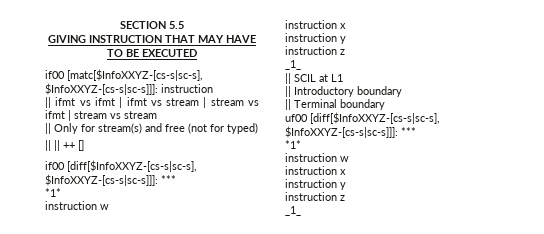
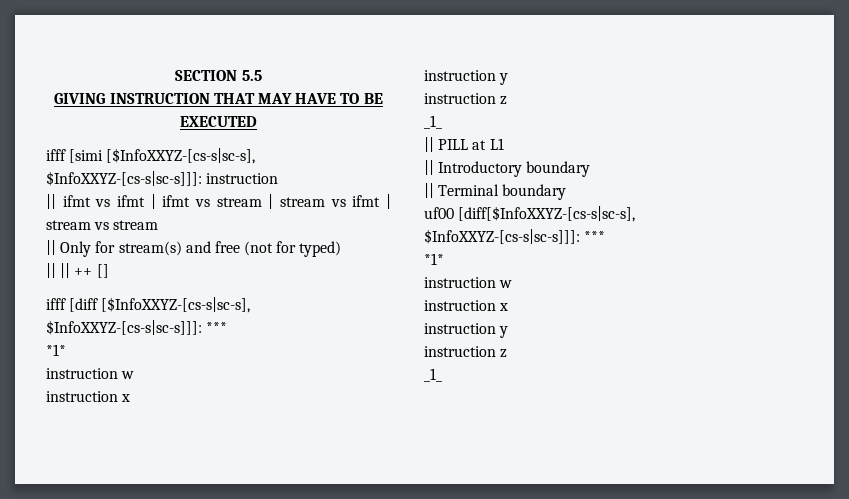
[45,69,203,81] if00 [matc[$InfoXXYZ-[cs-s|sc-s], -> [46,148,256,164] ifff [simi [$InfoXXYZ-[cs-s|sc-s],
[45,160,197,172] if00 [diff[$InfoXXYZ-[cs-s|sc-s], -> [46,297,251,313] ifff [diff [$InfoXXYZ-[cs-s|sc-s],
[294,74,316,82] SCIL -> [438,139,469,150] PILL

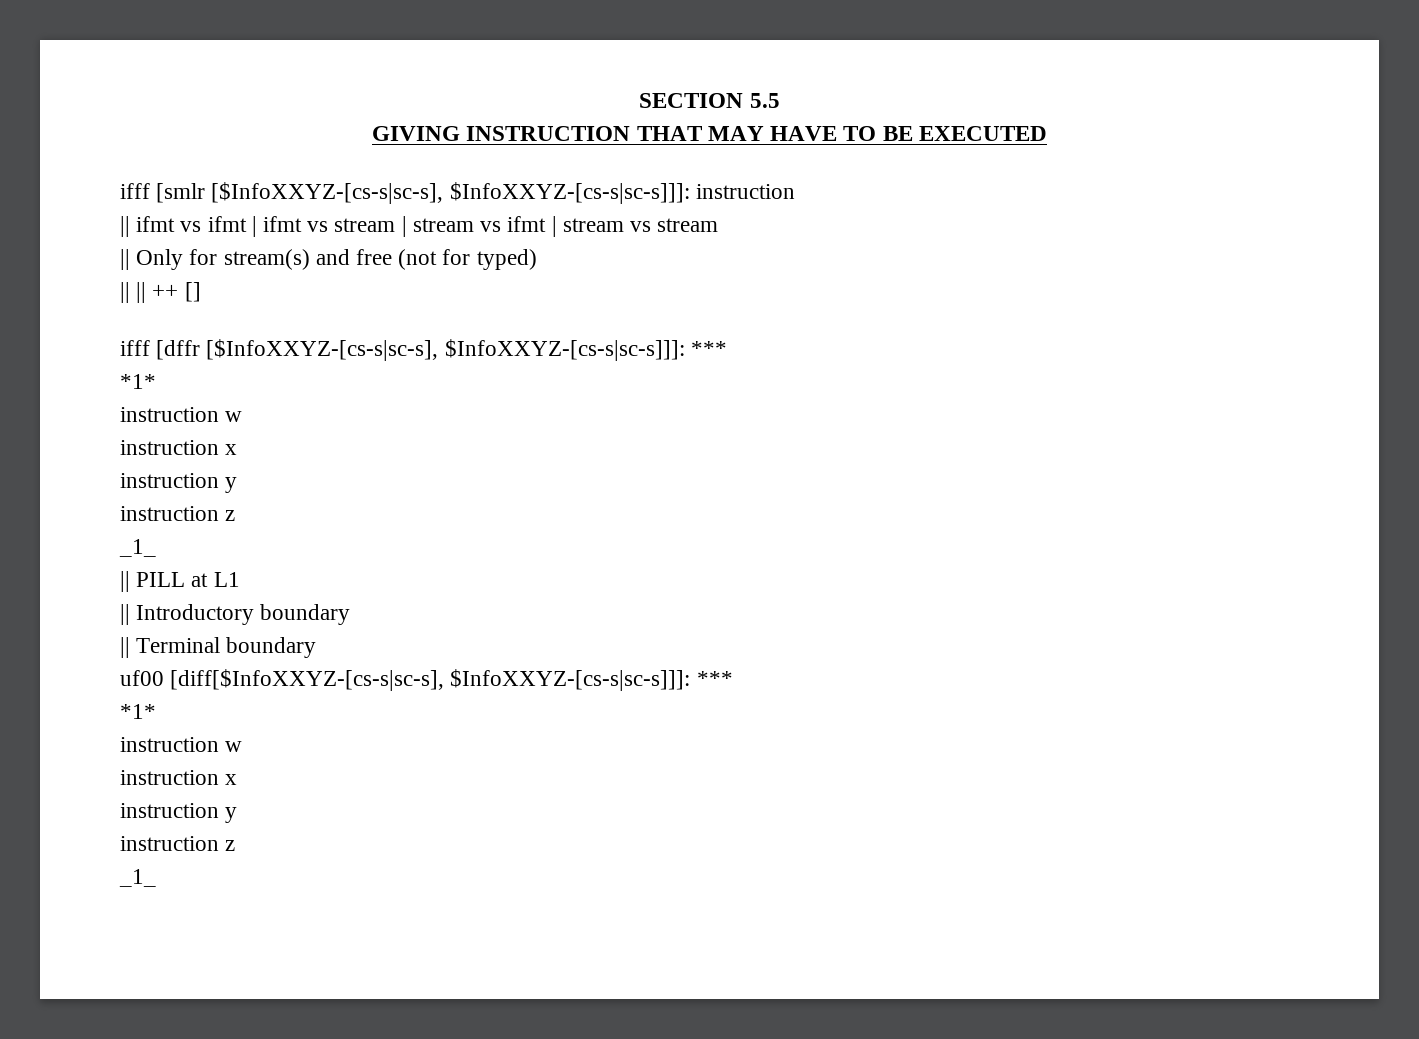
[69,149,104,163] [simi -> [156,183,206,203] [smlr
[69,298,99,312] [diff -> [156,340,201,360] [dffr

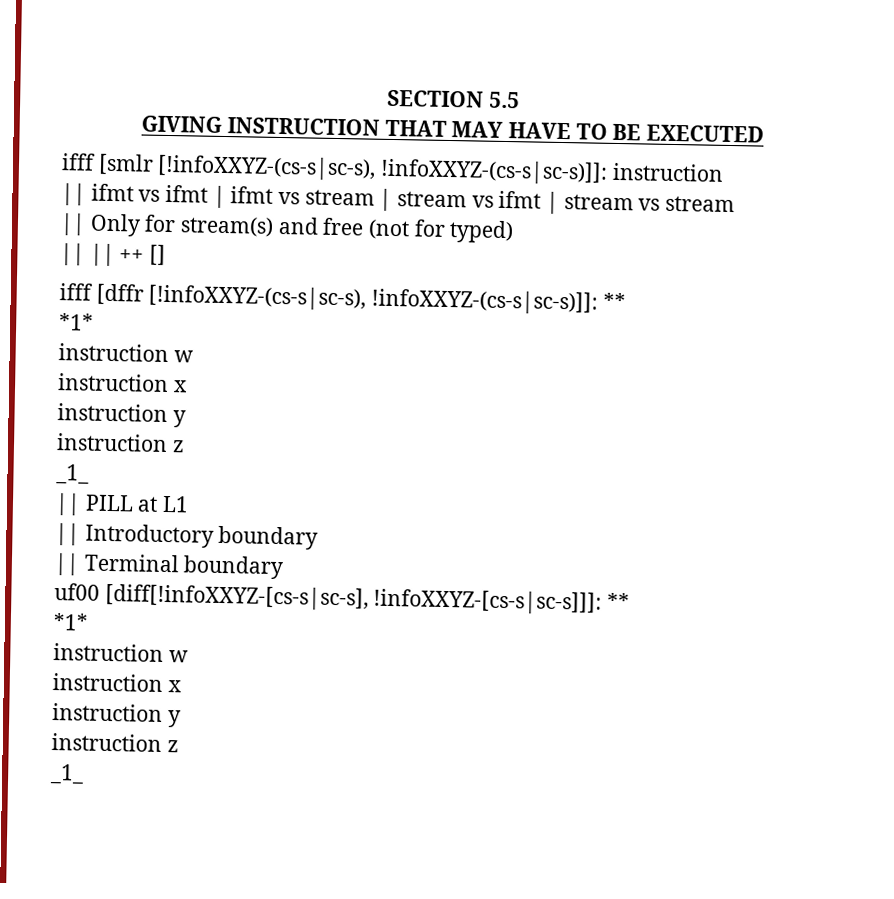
[211,182,690,204] [$InfoXXYZ-[cs-s|sc-s], $InfoXXYZ-[cs-s|sc-s]]]: -> [157,154,609,185] [!infoXXYZ-(cs-s|sc-s), !infoXXYZ-(cs-s|sc-s)]]:
[206,339,727,361] [$InfoXXYZ-[cs-s|sc-s], $InfoXXYZ-[cs-s|sc-s]]]: *** -> [148,284,626,315] [!infoXXYZ-(cs-s|sc-s), !infoXXYZ-(cs-s|sc-s)]]: **
[170,669,733,691] [diff[$InfoXXYZ-[cs-s|sc-s], $InfoXXYZ-[cs-s|sc-s]]]: *** -> [104,583,631,615] [diff[!infoXXYZ-[cs-s|sc-s], !infoXXYZ-[cs-s|sc-s]]]: **

